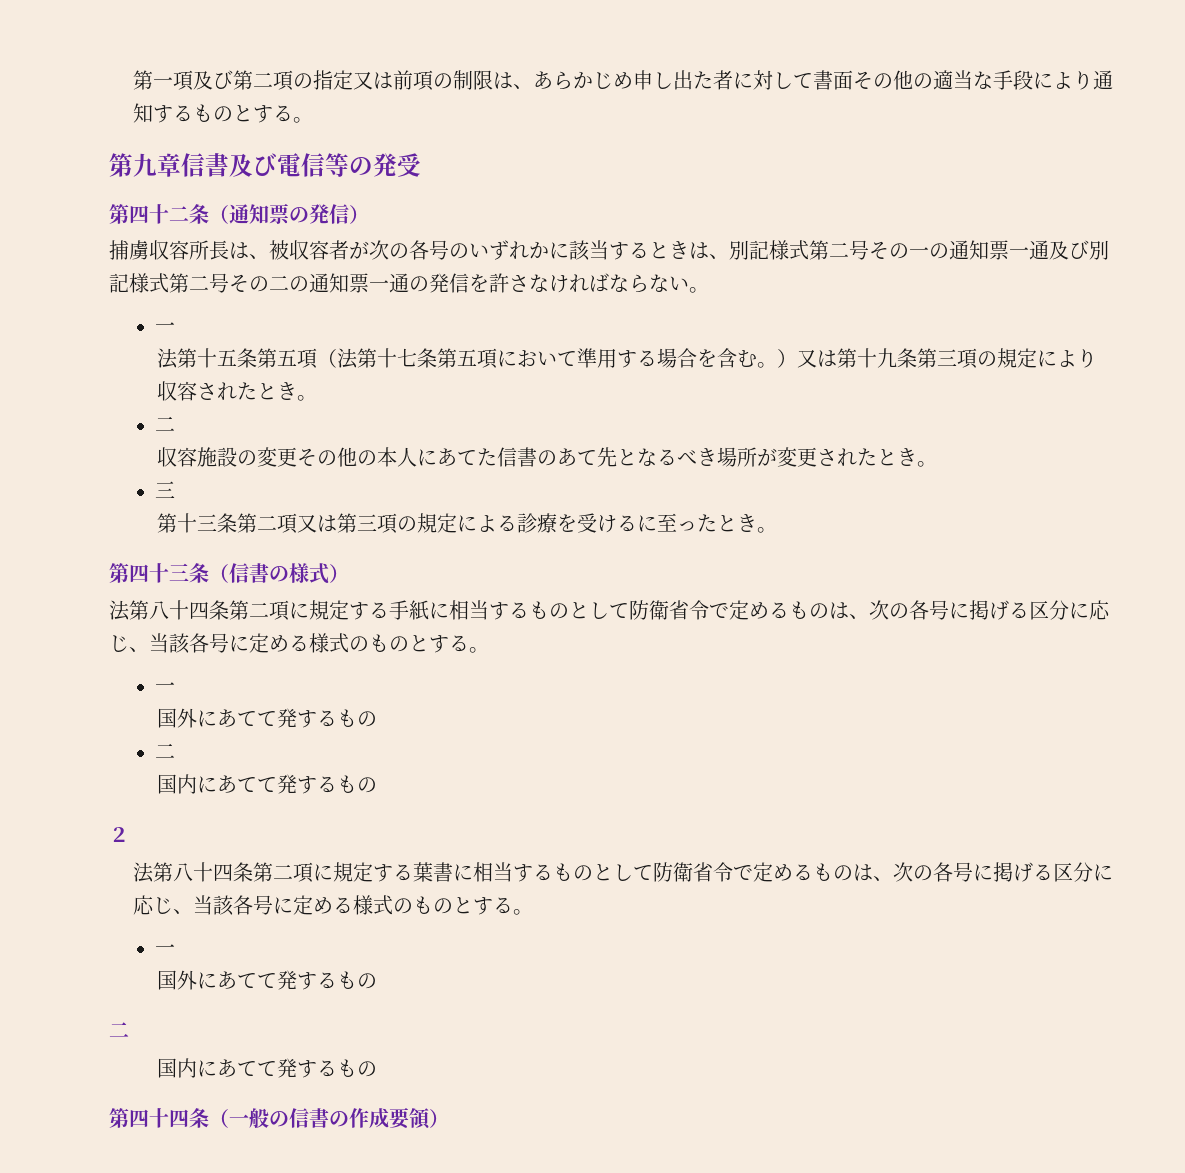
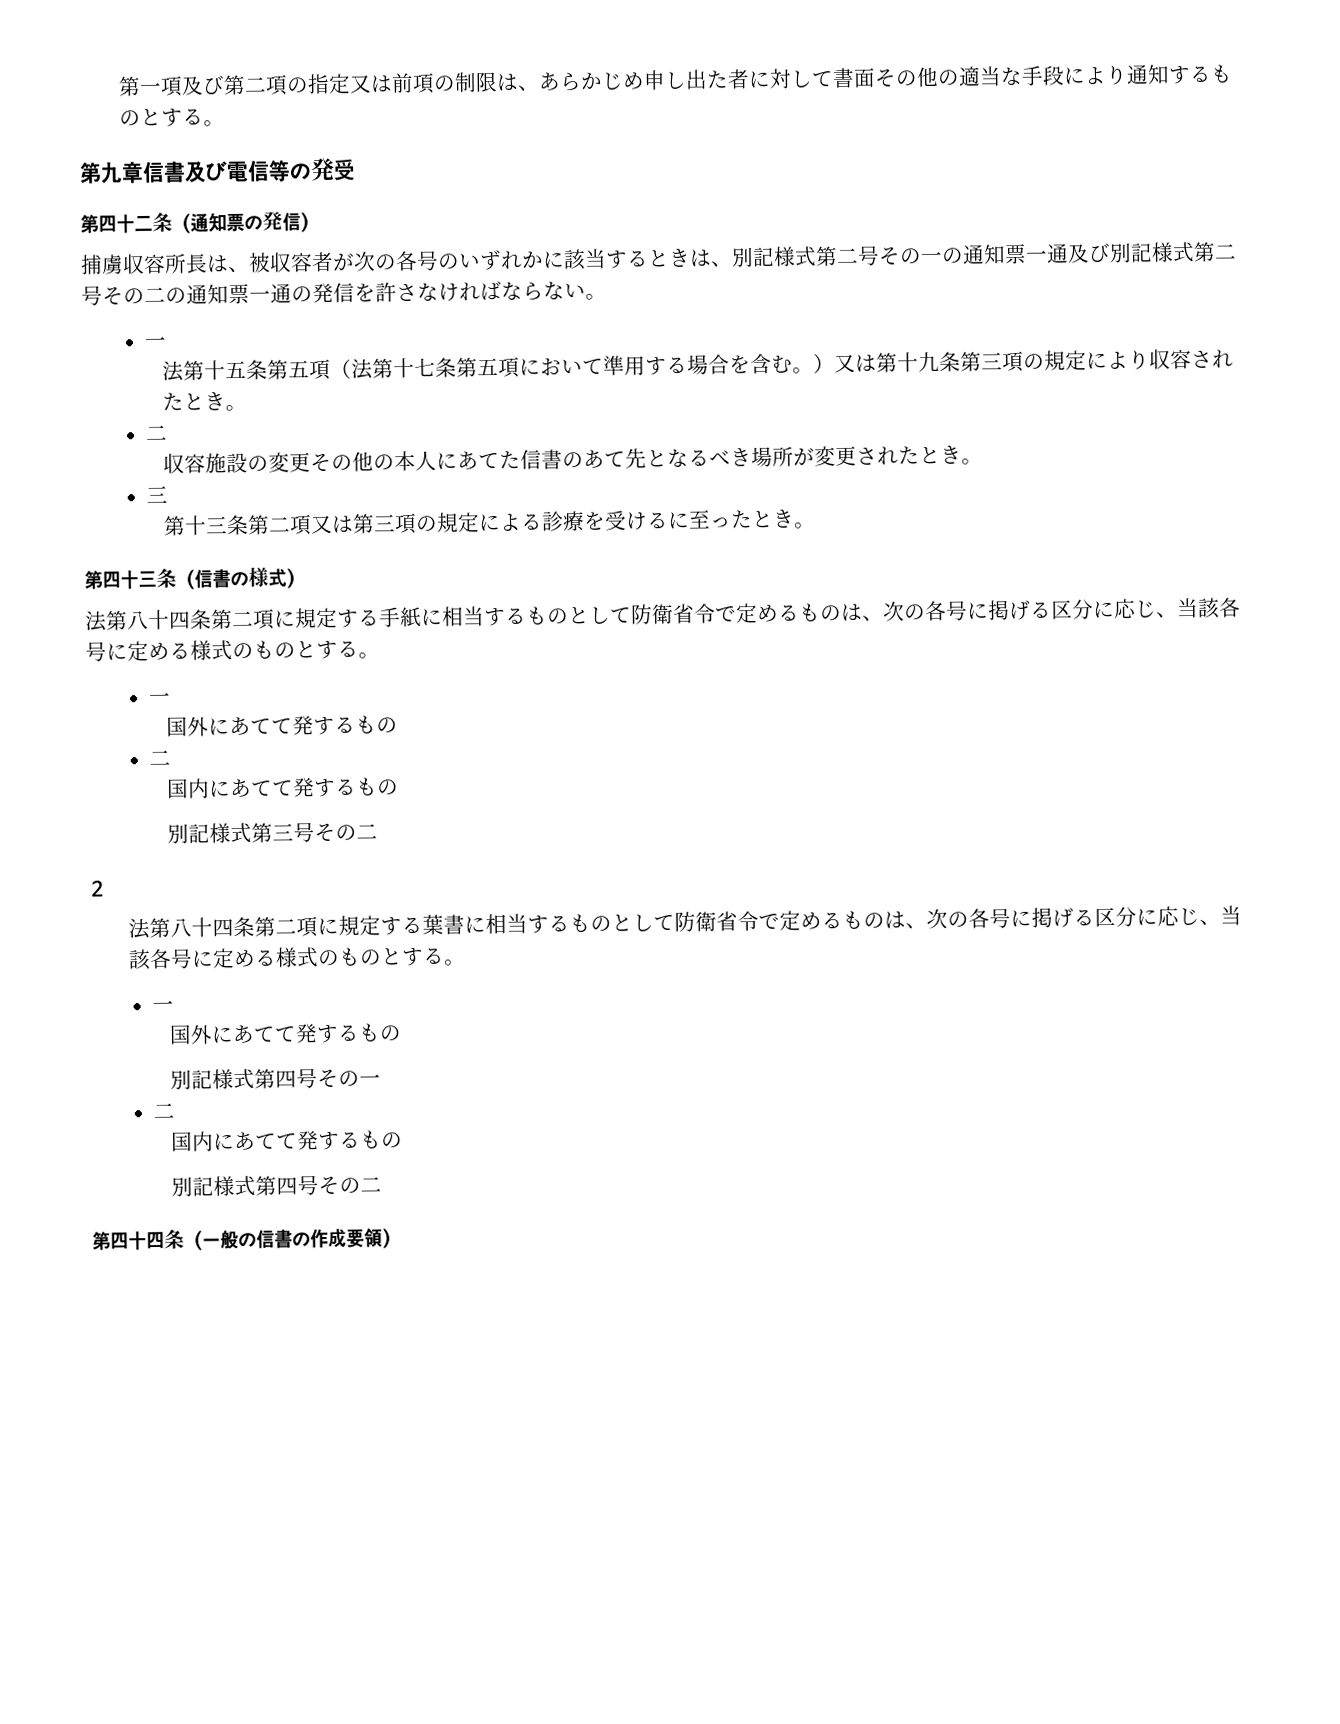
(378, 785) none -> [167,822,379,844] // 別記様式第三号その二
[109,1022,129,1038] [157,1058,378,1078] // 二 // 国内にあてて発するもの -> [170,1068,382,1090] [152,1102,175,1119] [171,1130,404,1152] [171,1175,383,1197] // 別記様式第四号その一 // 二 // 国内にあてて発するもの // 別記様式第四号その二

